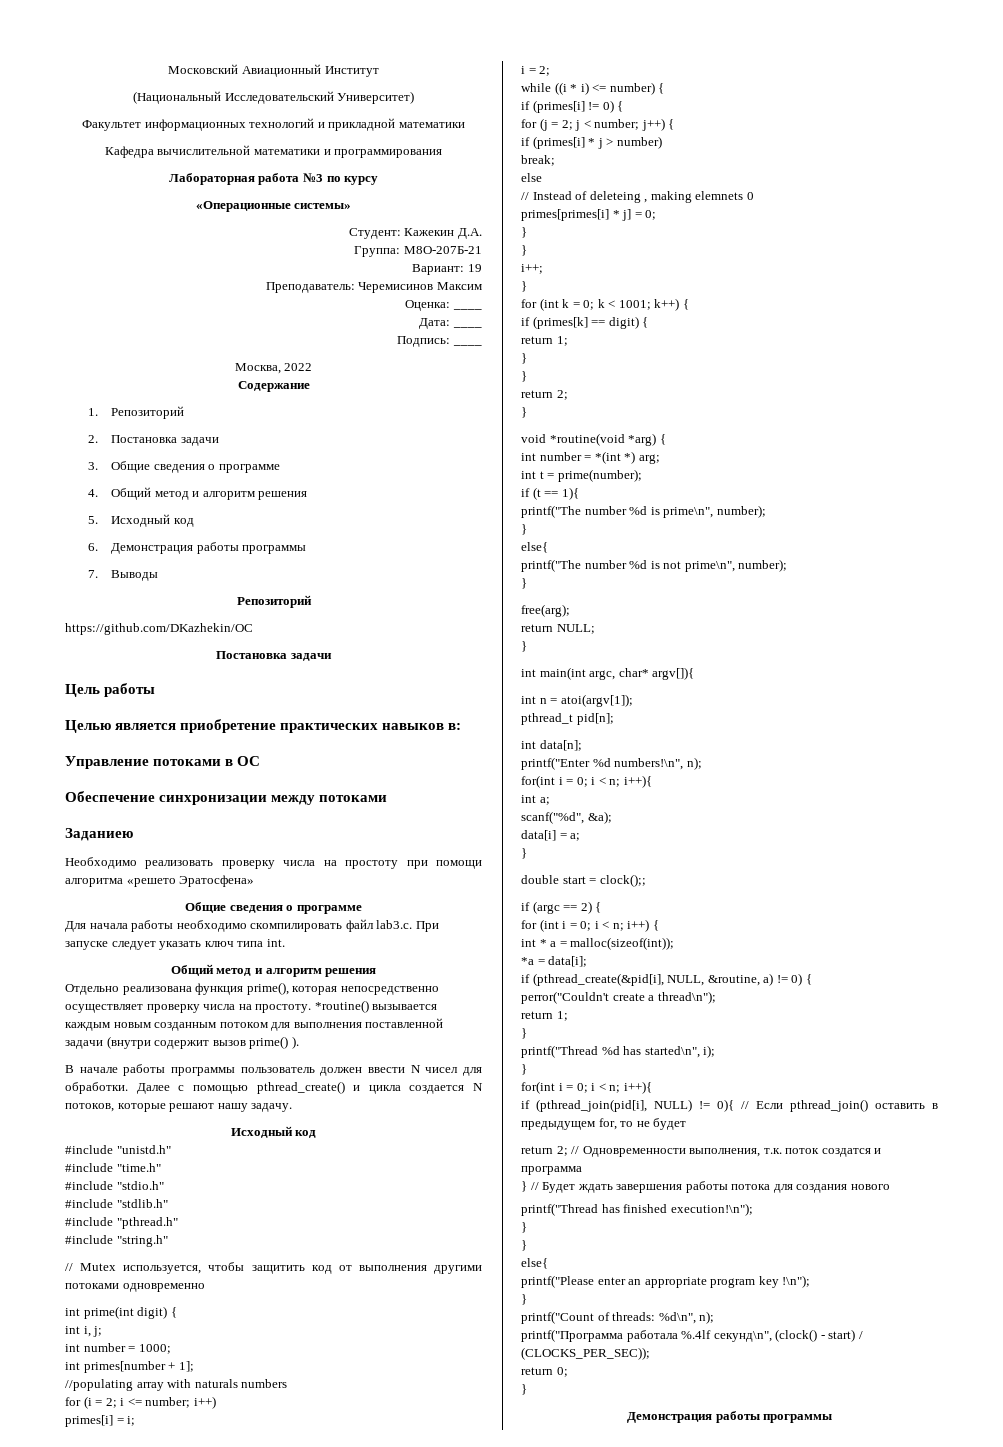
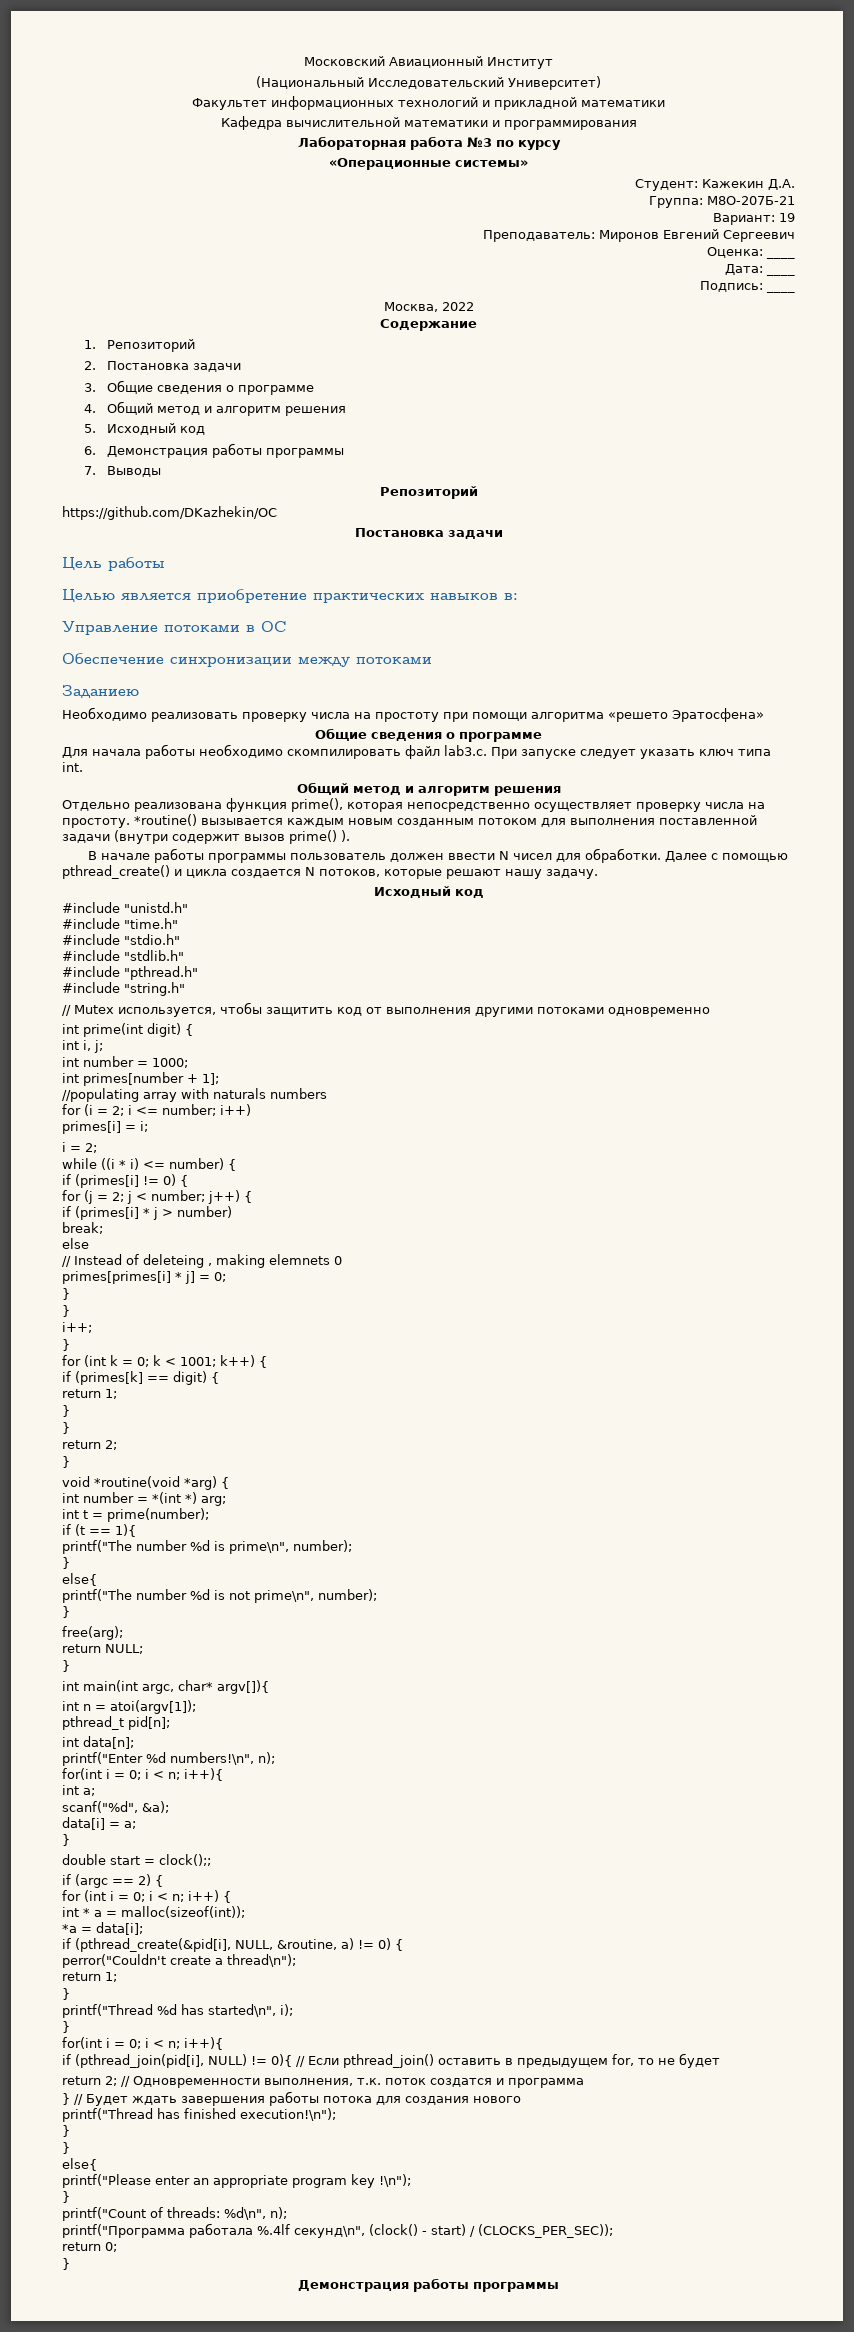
[358,282,482,293] Черемисинов Максим -> [599,229,795,242] Миронов Евгений Сергеевич

